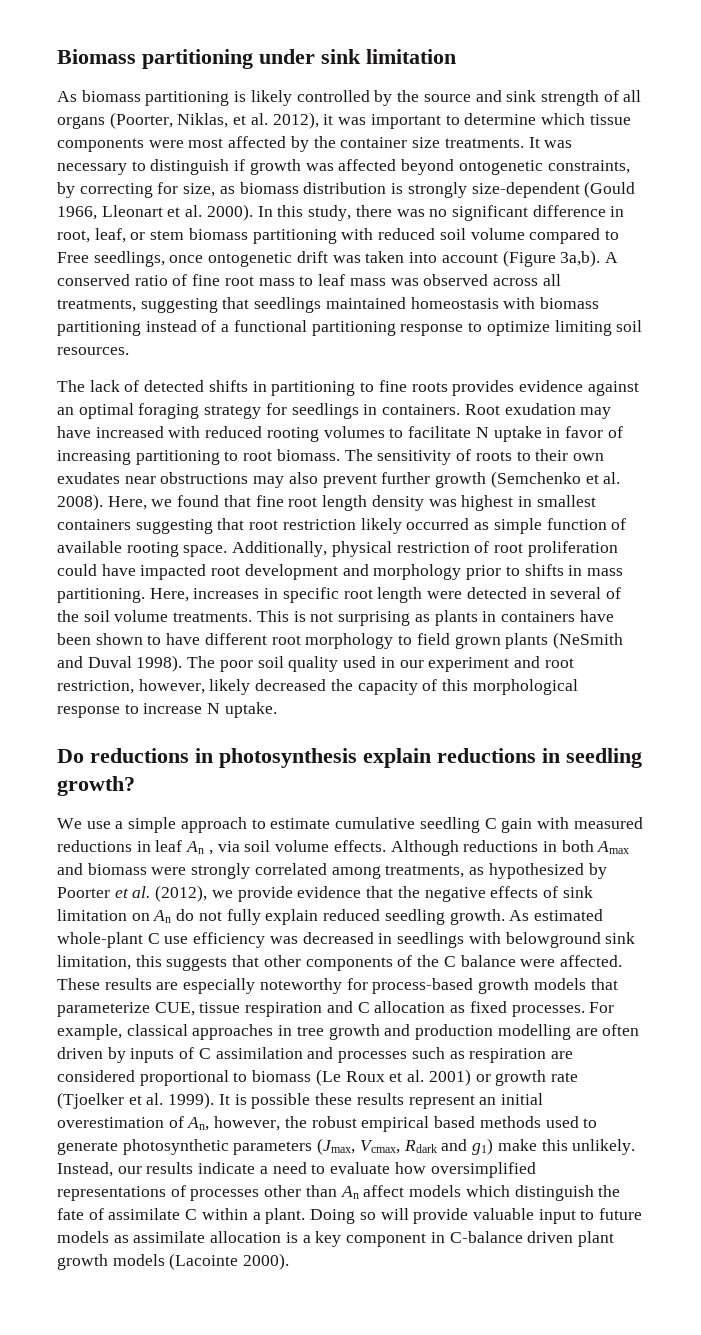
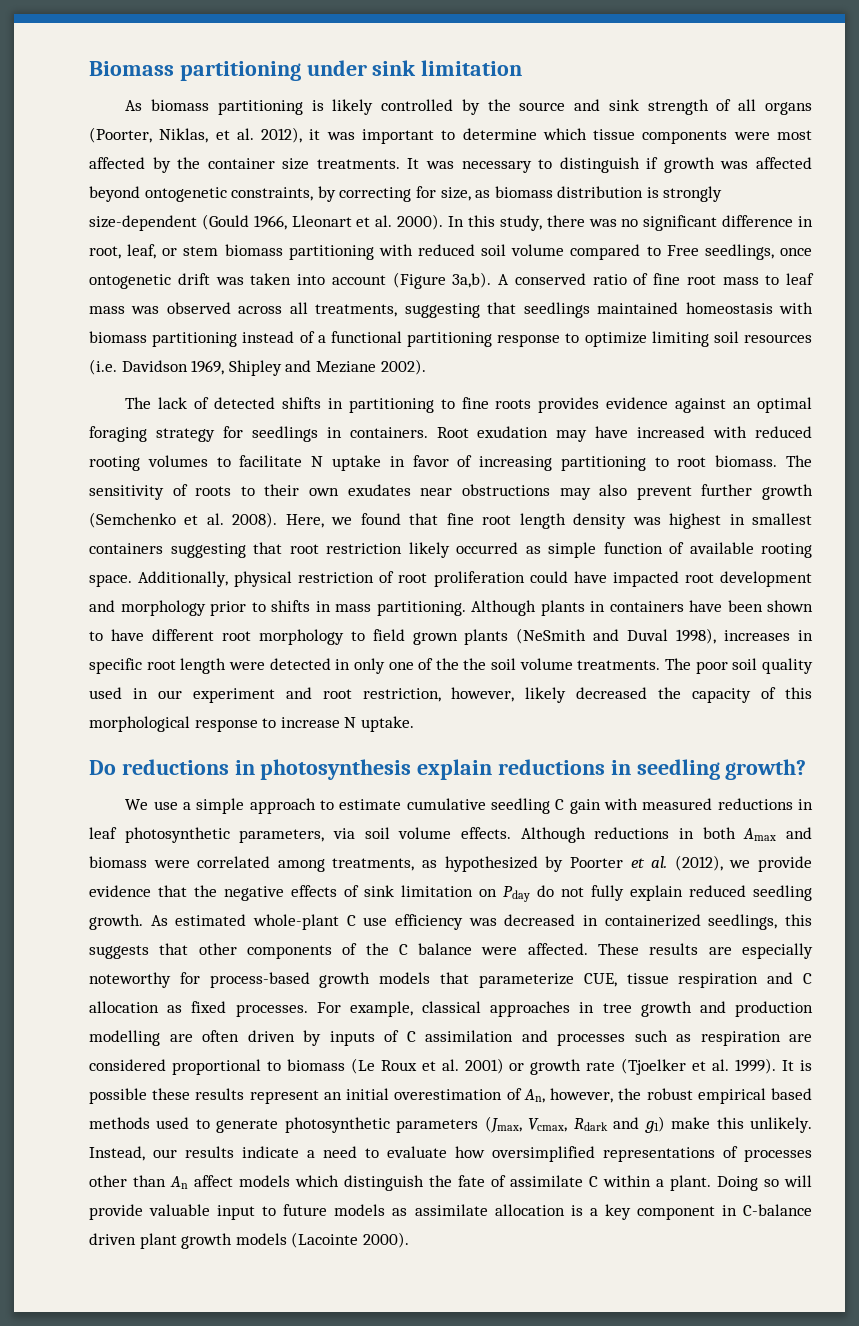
[57,347,129,355] resources. -> [743,334,812,343] [89,359,426,376] resources (i.e. Davidson 1969, Shipley and Meziane 2002).
[149,587,621,603] [57,610,430,626] Here, increases in specific root length were detected in several of the soil volume treatments. This is not surprising as -> [471,600,536,616] Although
[136,655,183,672] 1998). -> [676,628,814,644] [89,658,661,674] 1998), increases in specific root length were detected in only one of the the soil volume treatments.
[186,841,213,855] An , -> [124,827,325,843] photosynthetic parameters,
[191,863,251,879] strongly -> (190, 864) none
[153,910,172,923] An -> [503,886,530,902] Pday
[397,932,636,948] [57,955,131,970] seedlings with belowground sink limitation, -> [604,914,778,930] containerized seedlings,

